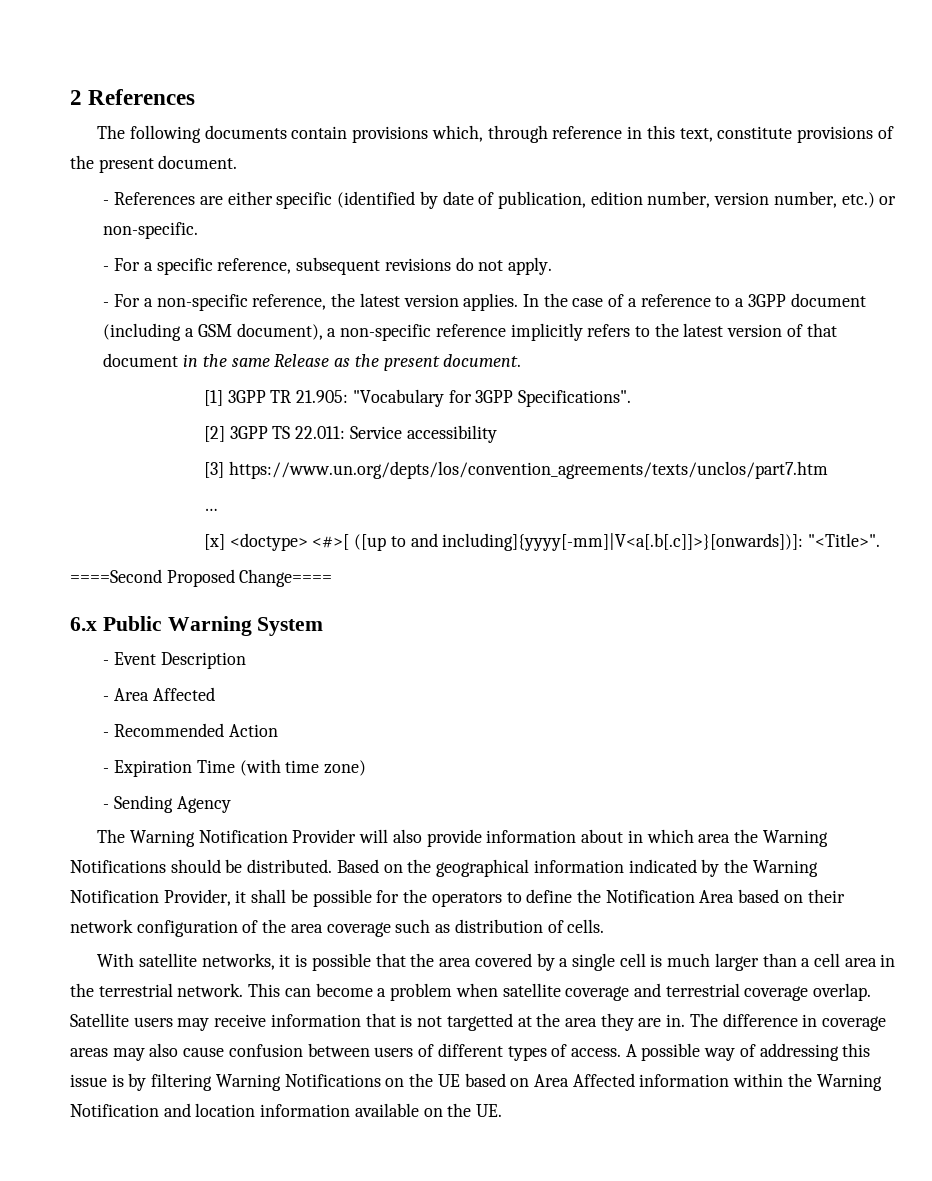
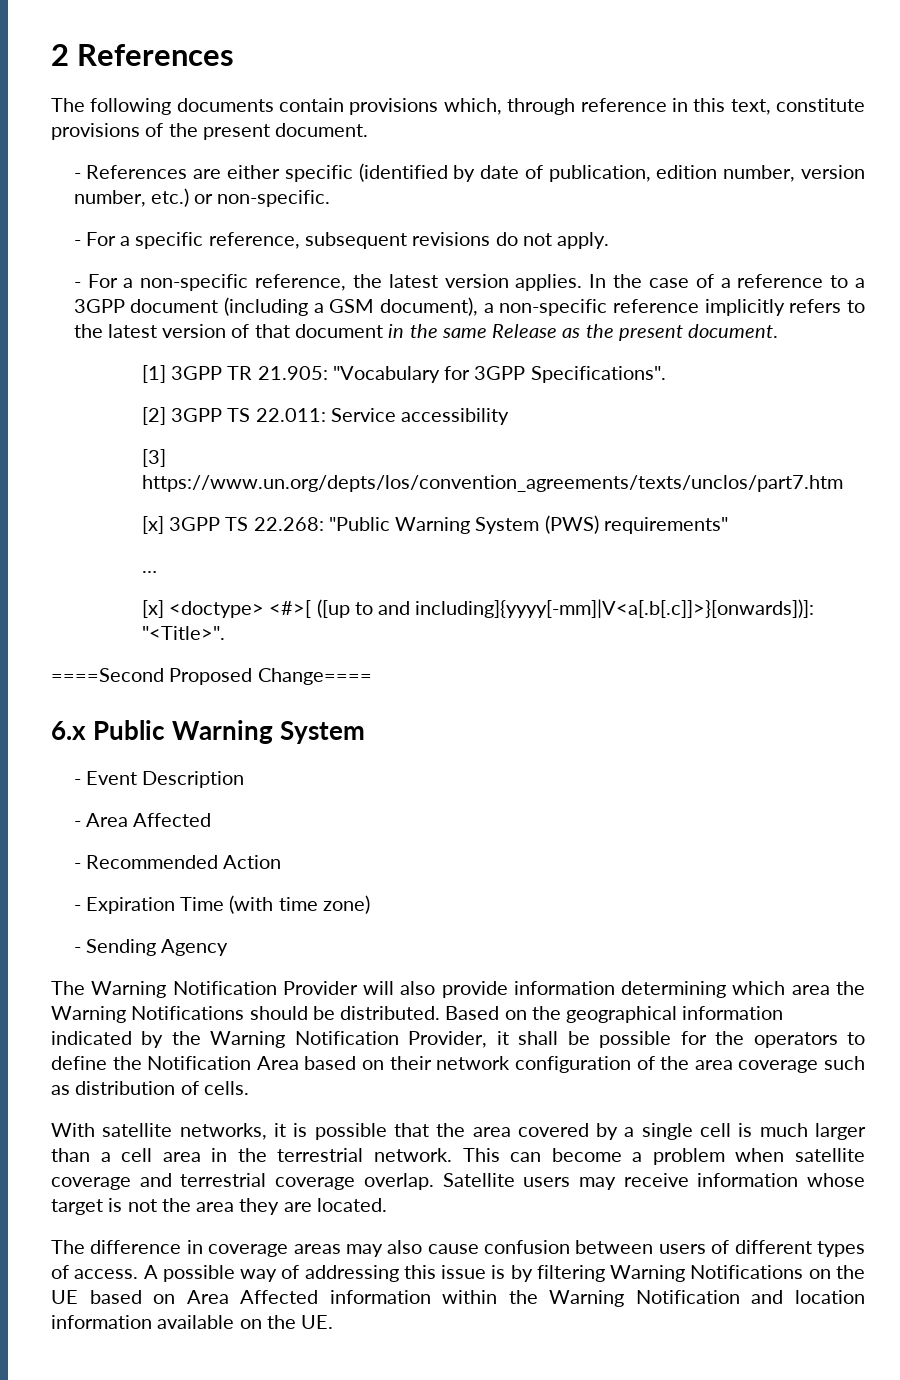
(828, 470) none -> [141,515,728,534] // [x] 3GPP TS 22.268: "Public Warning System (PWS) requirements"
[581,829,643,843] about in -> [621,981,727,998] determining
[365,1013,532,1031] that is not targetted at -> [807,1173,866,1187] [51,1198,157,1215] whose target is not
[666,1014,686,1027] in. -> [316,1198,387,1212] located. //

